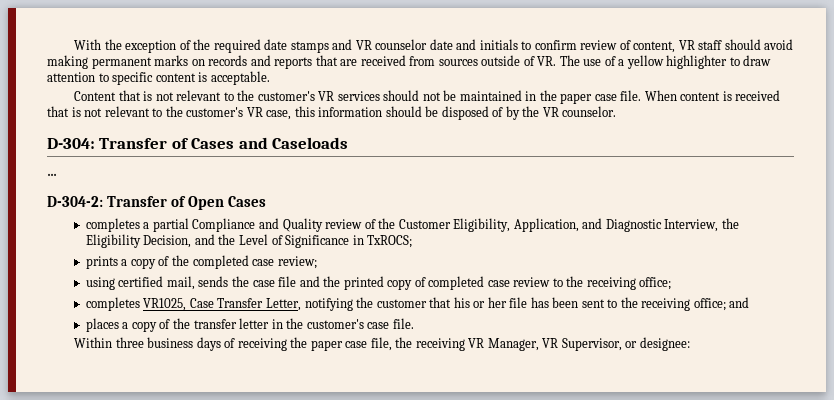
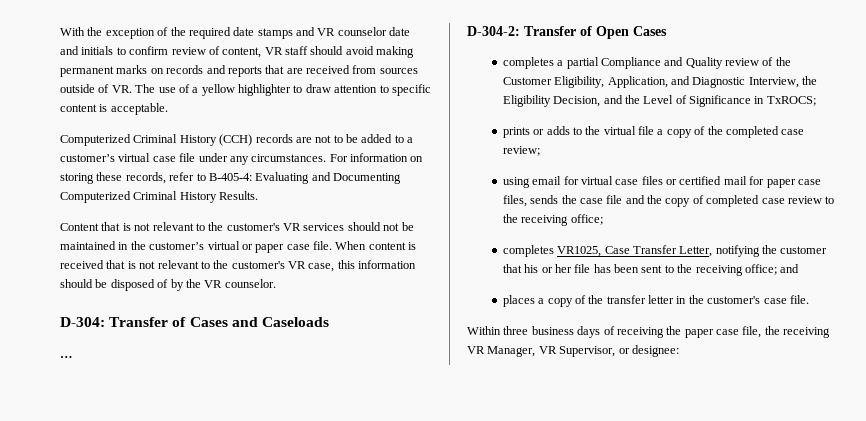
(270, 78) none -> [60,134,414,146] [60,153,424,165] [60,172,401,184] [60,191,259,203] // Computerized Criminal History (CCH) records are not to be added to a customer’s virtual case file under any circumstances. For information on storing these records, refer to B-405-4: Evaluating and Documenting Computerized Criminal History Results.
(557, 95) none -> [149,241,253,250] customer’s virtual or
(118, 262) none -> [533,126,655,135] or adds to the virtual file
[118,276,195,290] certified mail, -> [532,176,821,188] [502,195,527,207] email for virtual case files or certified mail for paper case files,
[343,276,384,290] printed -> (663, 199) none

